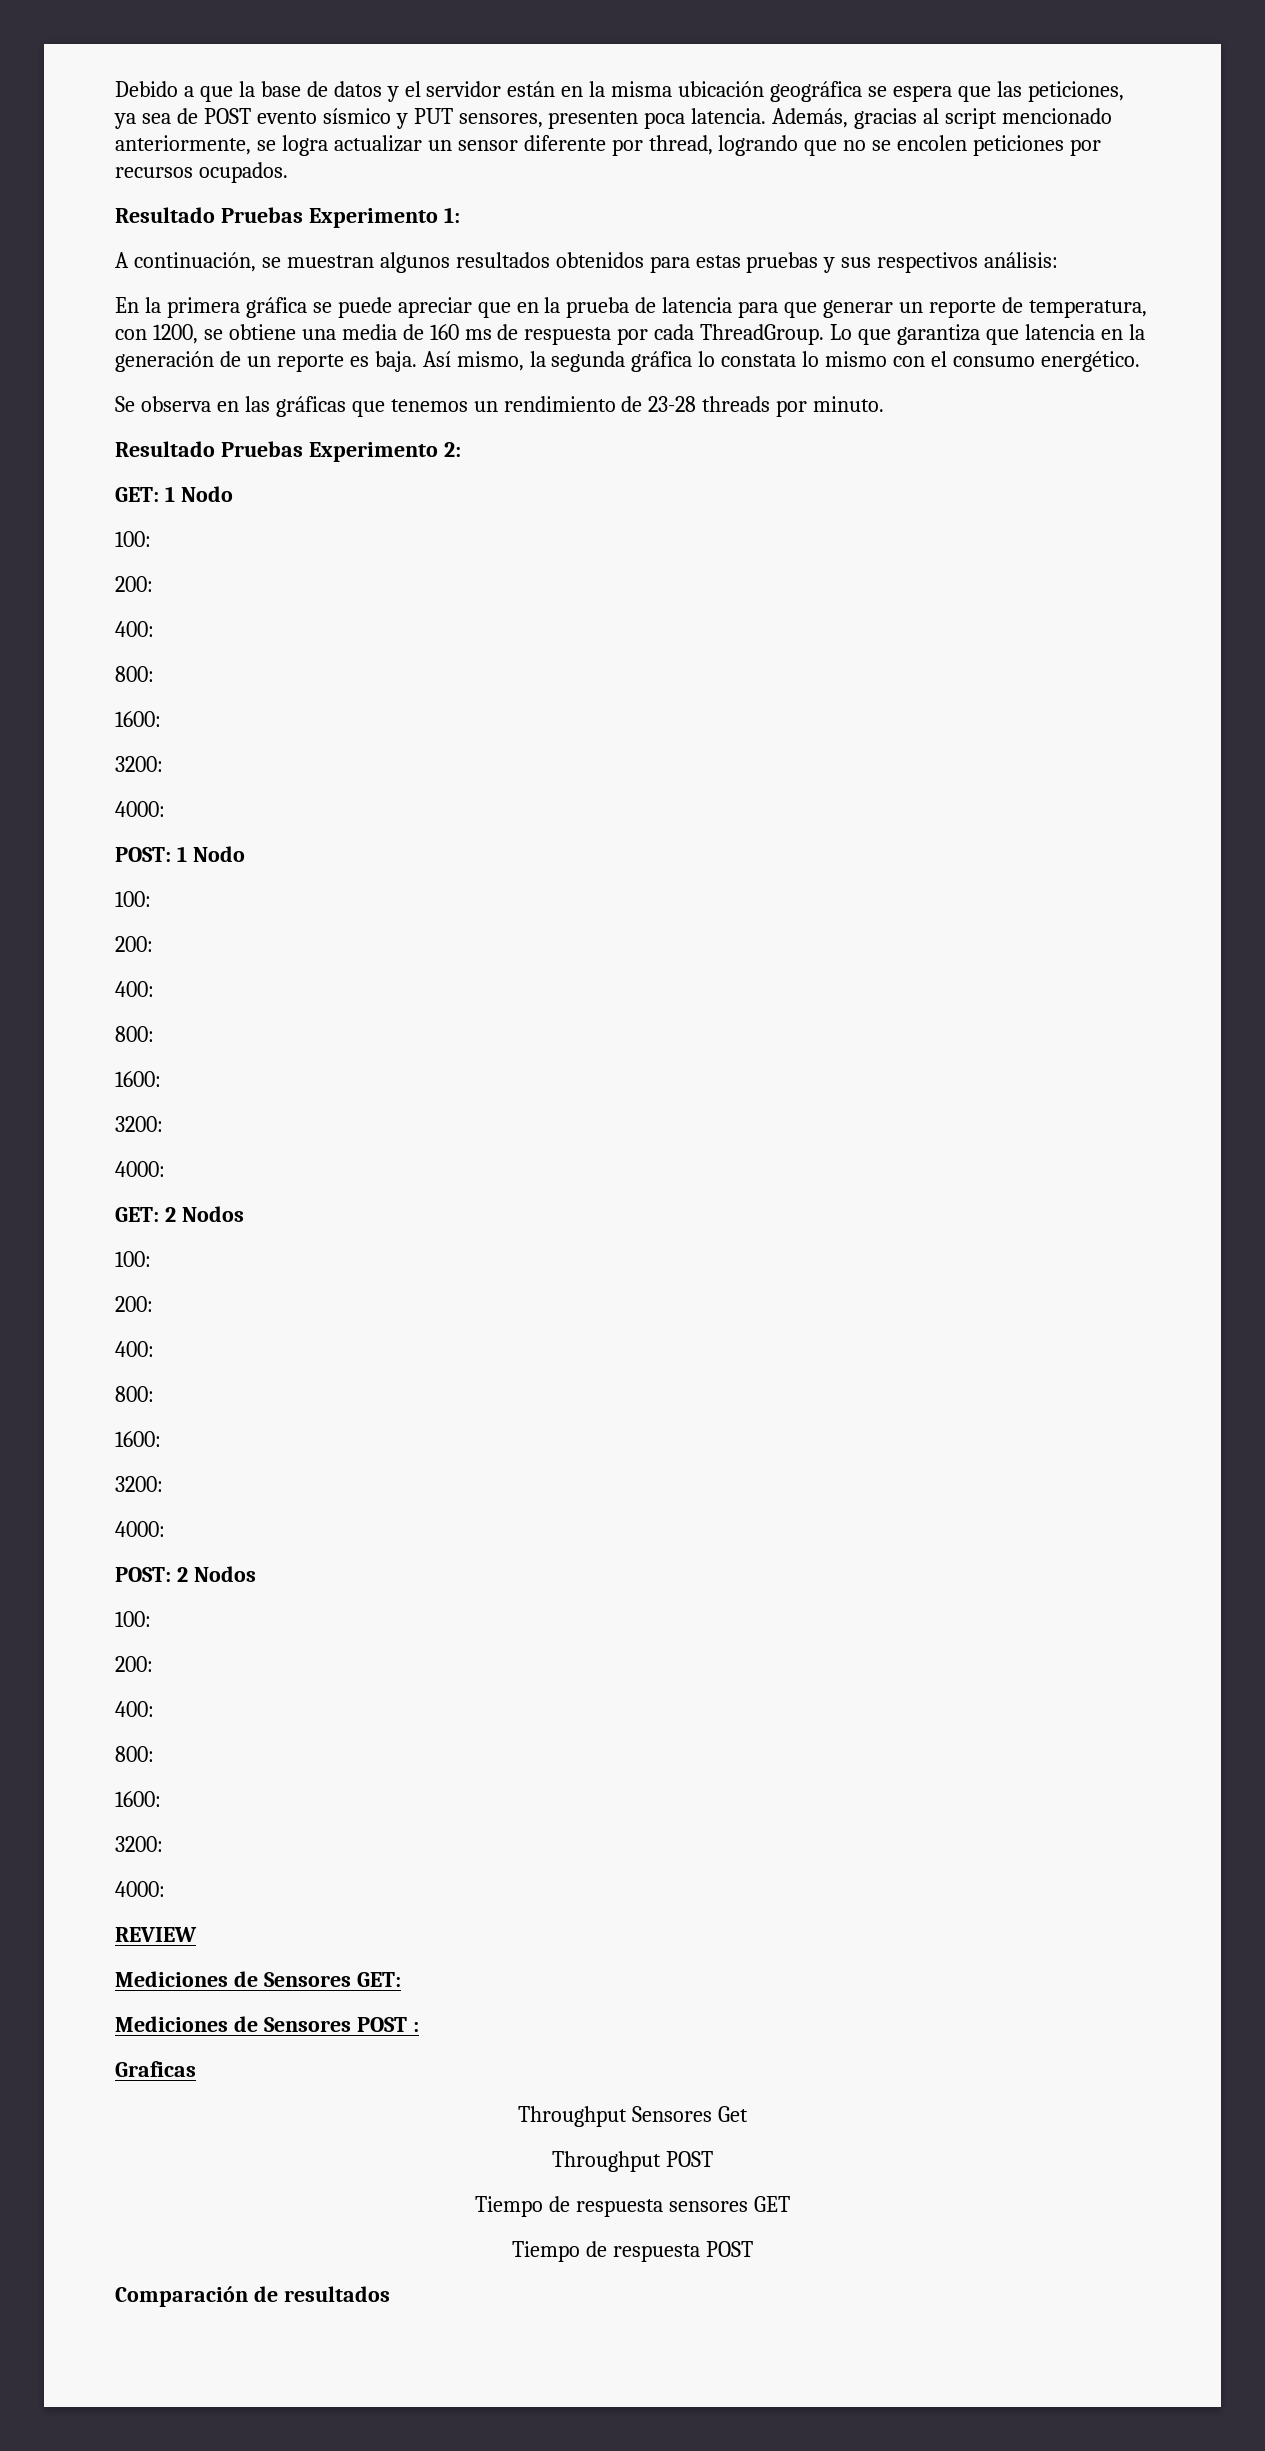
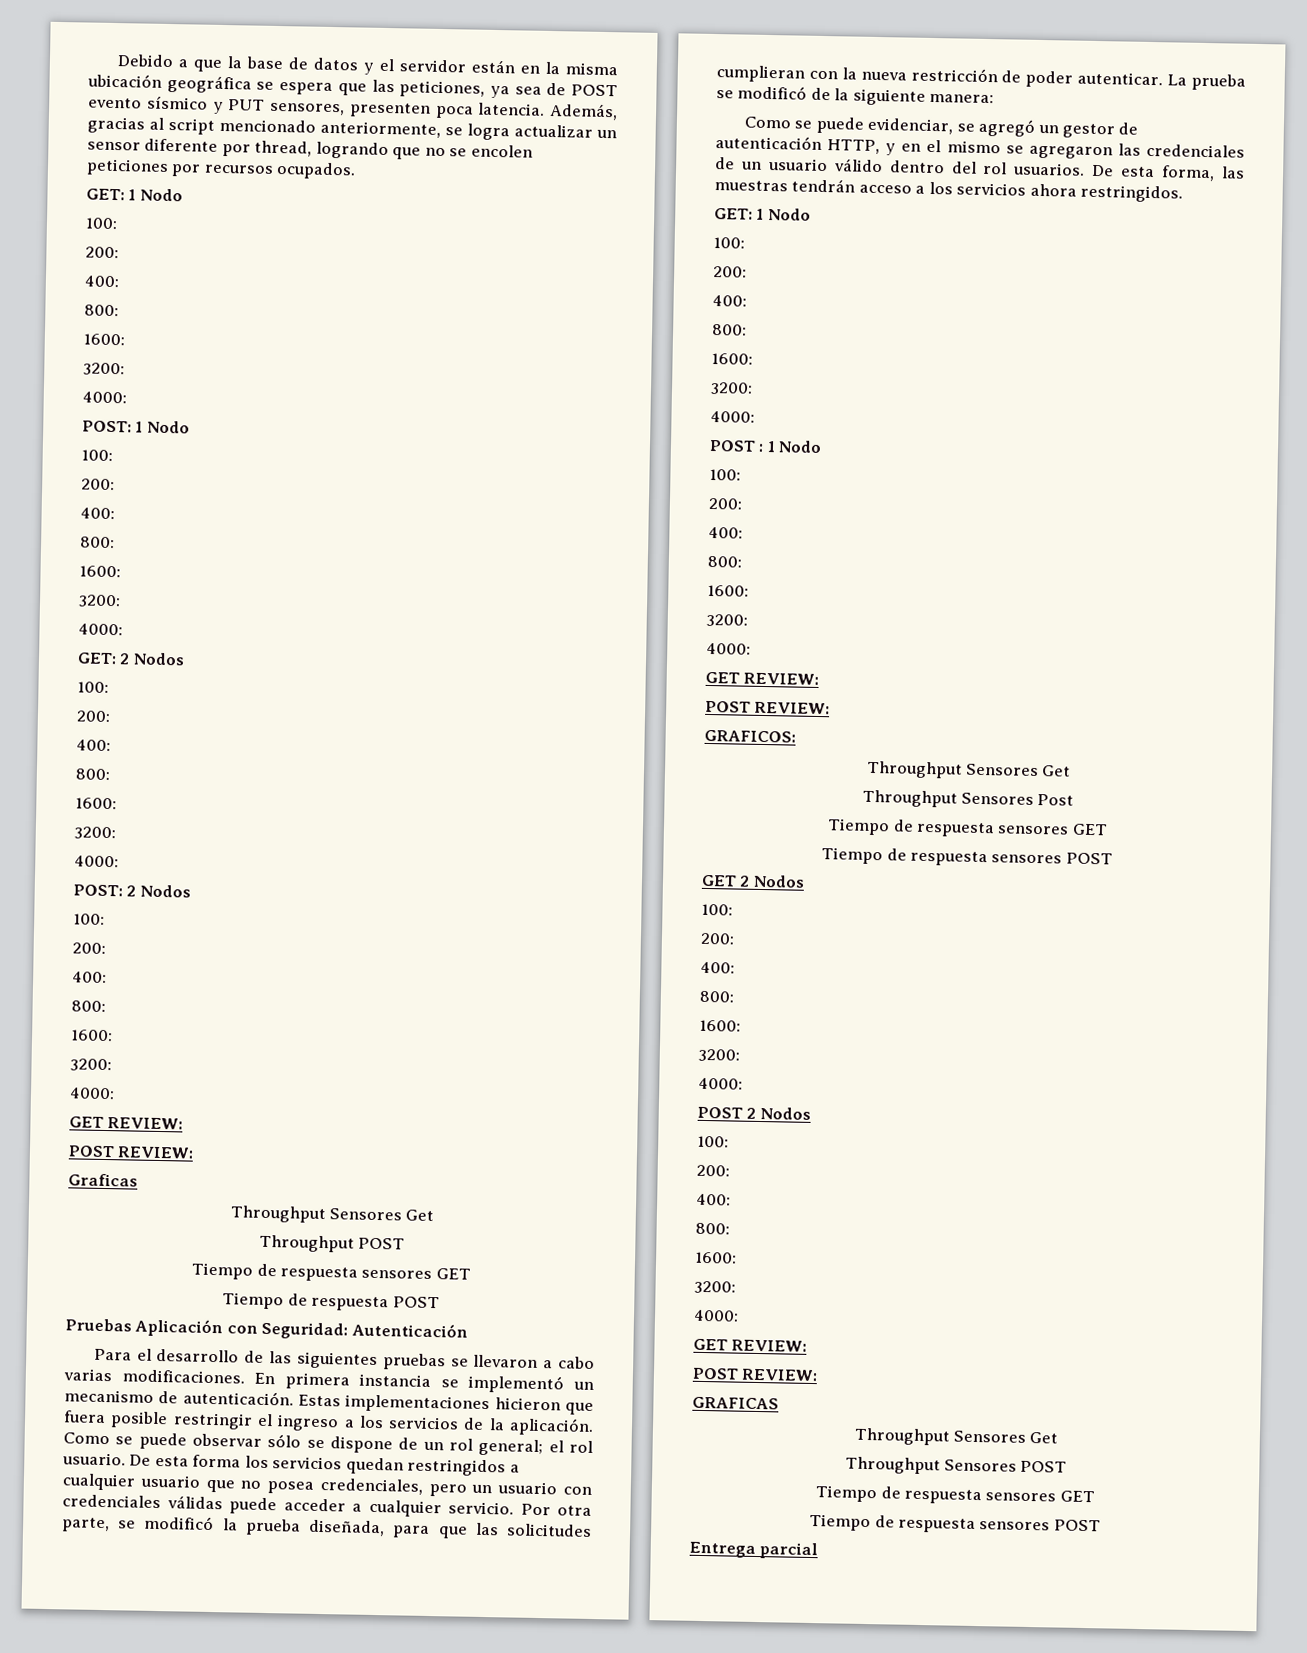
[115,207,460,228] [115,252,1059,273] [115,297,1147,318] [115,324,1145,345] [115,351,1140,372] [115,396,885,417] [115,441,461,462] // Resultado Pruebas Experimento 1: // A continuación, se muestran algunos resultados obtenidos para estas pruebas y sus respectivos análisis: // En la primera gráfica se puede apreciar que en la prueba de latencia para que generar un reporte de temperatura, con 1200, se obtiene una media de 160 ms de respuesta por cada ThreadGroup. Lo que garantiza que latencia en la generación de un reporte es baja. Así mismo, la segunda gráfica lo constata lo mismo con el consumo energético. // Se observa en las gráficas que tenemos un rendimiento de 23-28 threads por minuto. // Resultado Pruebas Experimento 2: -> (357, 170) none
[115,1927,197,1942] [115,1971,401,1987] [115,2016,419,2032] REVIEW // Mediciones de Sensores GET: // Mediciones de Sensores POST : -> [69,1116,184,1130] [68,1145,195,1159] GET REVIEW: // POST REVIEW:
[115,2286,390,2307] Comparación de resultados -> [65,1318,468,1340] [93,1348,595,1371] [63,1368,594,1394] [64,1389,594,1415] [63,1410,595,1437] [63,1432,593,1457] [62,1452,520,1477] [62,1473,592,1497] [62,1494,592,1518] [61,1515,592,1539] [716,65,1246,91] [716,85,995,106] [743,116,1139,139] [715,135,1245,160] [715,157,1245,182] [714,178,1184,203] [714,207,811,221] [713,237,745,249] [713,266,747,278] [712,294,747,307] [712,323,747,336] [711,352,753,365] [710,381,753,395] [710,410,755,423] [709,439,823,454] [709,468,741,481] [708,497,743,510] [708,526,743,539] [707,555,742,568] [707,584,749,597] [706,613,748,627] [706,642,751,655] [705,671,820,686] [705,700,831,715] [704,729,796,743] [865,760,1072,779] [861,789,1075,808] [827,818,1108,838] [821,847,1113,867] [701,874,805,888] [701,903,733,916] [700,932,735,945] [700,961,735,974] [699,990,734,1003] [699,1019,741,1032] [698,1048,740,1062] [698,1077,743,1090] [697,1106,811,1120] [697,1135,729,1148] [696,1164,730,1177] [696,1193,731,1206] [695,1222,730,1235] [695,1251,737,1264] [694,1280,736,1294] [693,1309,739,1322] [693,1338,808,1352] [692,1367,819,1382] [692,1396,779,1410] [853,1427,1059,1446] [844,1456,1068,1475] [815,1485,1095,1505] [809,1513,1101,1534] [689,1541,819,1560] Pruebas Aplicación con Seguridad: Autenticación // Para el desarrollo de las siguientes pruebas se llevaron a cabo varias modificaciones. En primera instancia se implementó un mecanismo de autenticación. Estas implementaciones hicieron que fuera posible restringir el ingreso a los servicios de la aplicación. Como se puede observar sólo se dispone de un rol general; el rol usuario. De esta forma los servicios quedan restringidos a cualquier usuario que no posea credenciales, pero un usuario con credenciales válidas puede acceder a cualquier servicio. Por otra parte, se modificó la prueba diseñada, para que las solicitudes cumplieran con la nueva restricción de poder autenticar. La prueba se modificó de la siguiente manera: // Como se puede evidenciar, se agregó un gestor de autenticación HTTP, y en el mismo se agregaron las credenciales de un usuario válido dentro del rol usuarios. De esta forma, las muestras tendrán acceso a los servicios ahora restringidos. // GET: 1 Nodo // 100: // 200: // 400: // 800: // 1600: // 3200: // 4000: // POST : 1 Nodo // 100: // 200: // 400: // 800: // 1600: // 3200: // 4000: // GET REVIEW: // POST REVIEW: // GRAFICOS: // Throughput Sensores Get // Throughput Sensores Post // Tiempo de respuesta sensores GET // Tiempo de respuesta sensores POST // GET 2 Nodos // 100: // 200: // 400: // 800: // 1600: // 3200: // 4000: // POST 2 Nodos // 100: // 200: // 400: // 800: // 1600: // 3200: // 4000: // GET REVIEW: // POST REVIEW: // GRAFICAS // Throughput Sensores Get // Throughput Sensores POST // Tiempo de respuesta sensores GET // Tiempo de respuesta sensores POST // Entrega parcial

